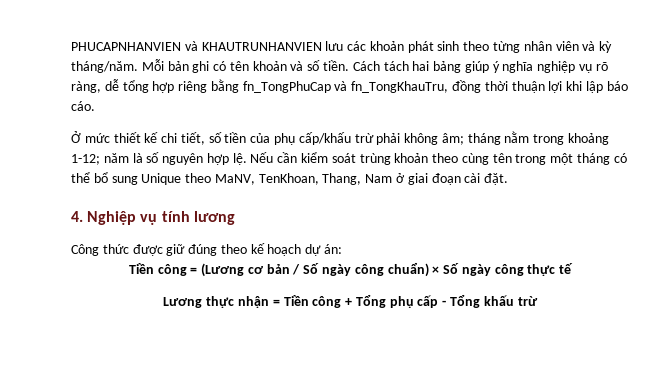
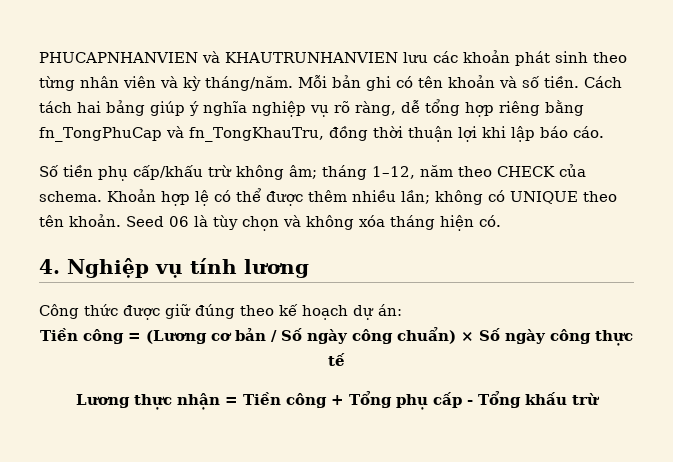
[71,131,271,145] Ở mức thiết kế chi tiết, số tiền của -> [39,165,93,177] Số tiền
[376,133,401,145] phải -> (232, 171) none
[504,131,610,145] [71,152,627,165] [71,172,509,185] nằm trong khoảng 1-12; năm là số nguyên hợp lệ. Nếu cần kiểm soát trùng khoản theo cùng tên trong một tháng có thể bổ sung Unique theo MaNV, TenKhoan, Thang, Nam ở giai đoạn cài đặt. -> [372,164,586,179] [39,188,617,206] [39,214,501,231] 1–12, năm theo CHECK của schema. Khoản hợp lệ có thể được thêm nhiều lần; không có UNIQUE theo tên khoản. Seed 06 là tùy chọn và không xóa tháng hiện có.

